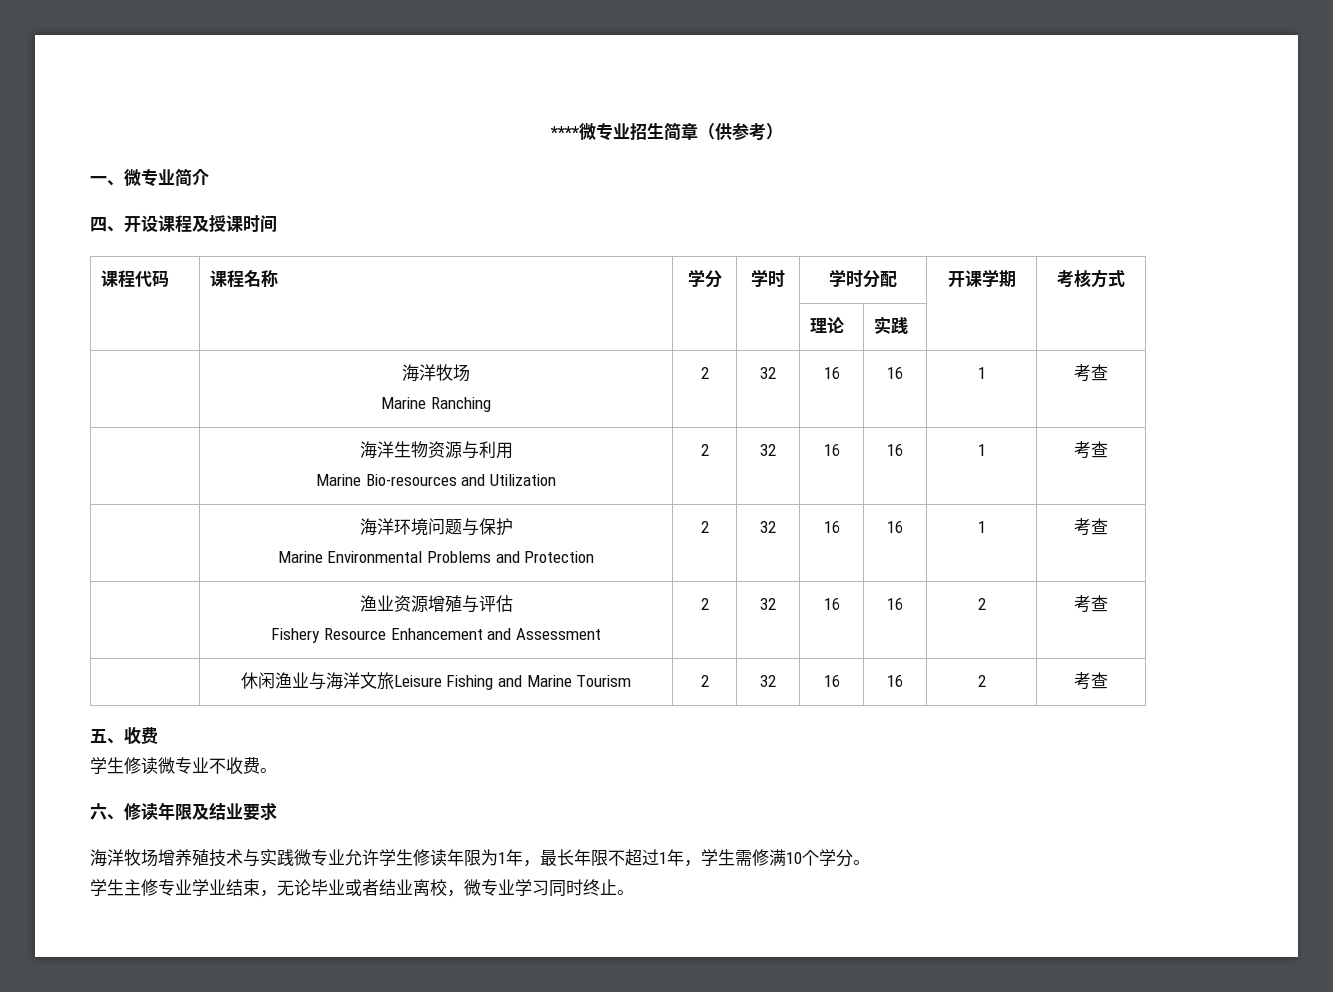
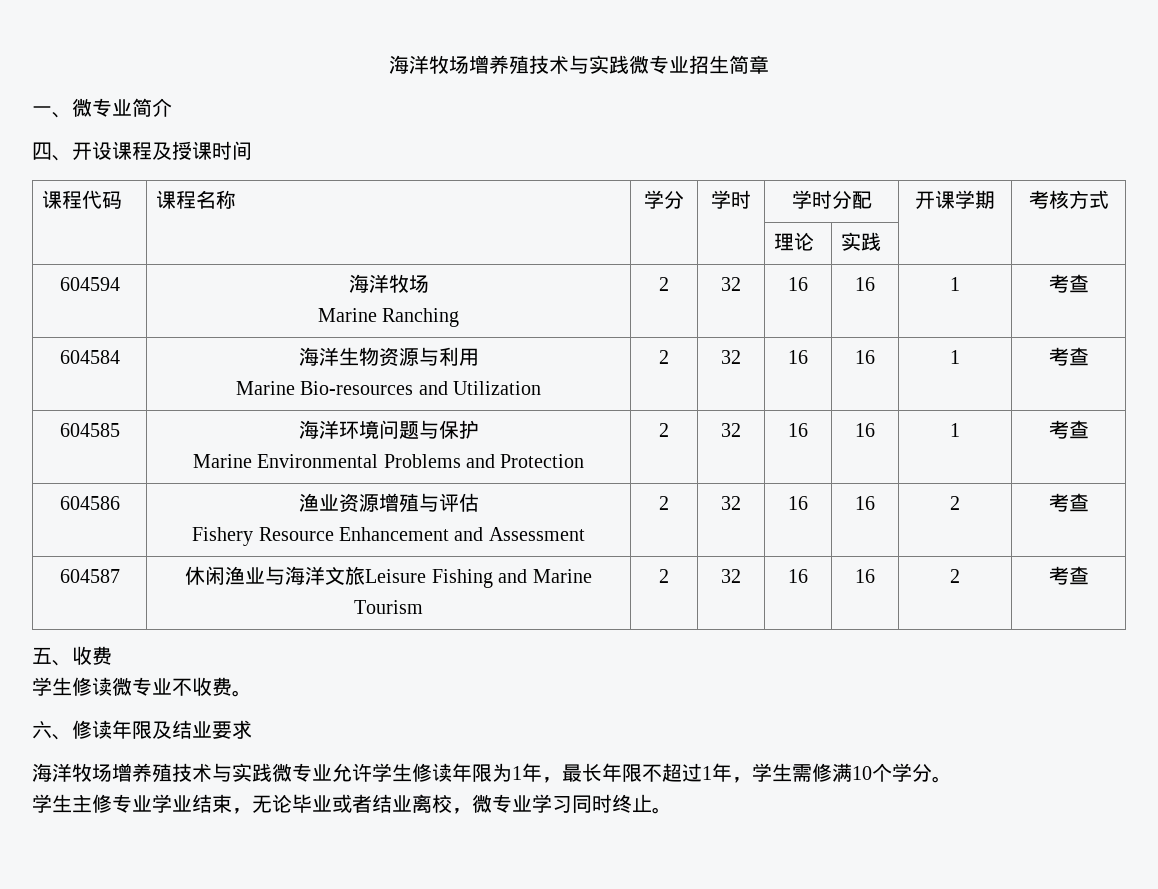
[549,126,579,138] **** -> [389,55,629,75] 海洋牧场增养殖技术与实践
[697,123,783,141] （供参考） -> (769, 64) none
(909, 325) none -> [59,277,120,291] 604594
(1108, 372) none -> [59,350,120,364] 604584
(1108, 449) none -> [59,423,120,437] 604585
(1108, 526) none -> [59,496,120,510] 604586
(1108, 603) none -> [59,569,120,583] 604587

